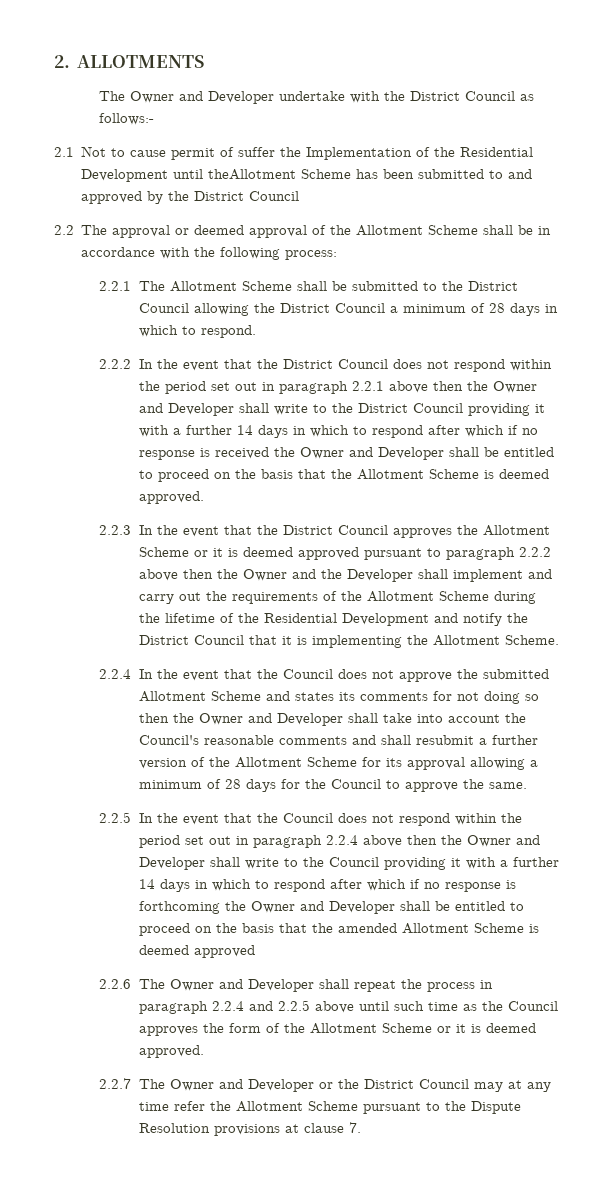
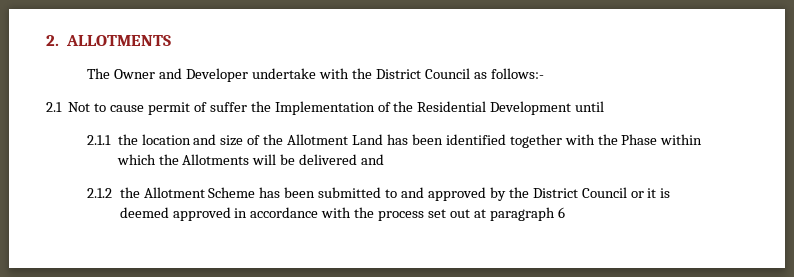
[208,169,297,180] theAllotment -> [87,134,703,148] [116,154,385,165] [87,187,205,198] // 2.1.1 the location and size of the Allotment Land has been identified together with the Phase within which the Allotments will be delivered and // 2.1.2 the Allotment
[54,225,552,238] [81,247,338,260] [99,281,518,292] [138,303,558,316] [138,325,256,338] [99,359,552,372] [138,381,537,394] [138,403,545,416] [138,425,538,438] [138,447,554,460] [138,469,549,482] [138,491,204,504] [99,525,550,538] [138,547,189,557] // 2.2 The approval or deemed approval of the Allotment Scheme shall be in accordance with the following process: // 2.2.1 The Allotment Scheme shall be submitted to the District Council allowing the District Council a minimum of 28 days in which to respond. // 2.2.2 In the event that the District Council does not respond within the period set out in paragraph 2.2.1 above then the Owner and Developer shall write to the District Council providing it with a further 14 days in which to respond after which if no response is received the Owner and Developer shall be entitled to proceed on the basis that the Allotment Scheme is deemed approved. // 2.2.3 In the event that the District Council approves the Allotment Scheme -> (627, 192) none
[363,547,551,560] [138,569,552,582] [138,591,536,604] [138,613,528,626] [138,635,559,648] [99,669,549,682] [138,691,539,704] [138,713,526,726] [138,735,538,745] [138,757,538,770] [138,779,527,792] [99,812,522,826] [138,835,540,848] [138,857,559,870] [138,879,516,892] [138,901,524,914] [138,923,539,936] [138,945,255,958] [99,979,493,992] [138,1000,558,1014] [138,1023,536,1036] [138,1045,204,1058] [99,1078,551,1092] [138,1101,521,1114] [138,1122,361,1136] pursuant to paragraph 2.2.2 above then the Owner and the Developer shall implement and carry out the requirements of the Allotment Scheme during the lifetime of the Residential Development and notify the District Council that it is implementing the Allotment Scheme. // 2.2.4 In the event that the Council does not approve the submitted Allotment Scheme and states its comments for not doing so then the Owner and Developer shall take into account the Council's reasonable comments and shall resubmit a further version of the Allotment Scheme for its approval allowing a minimum of 28 days for the Council to approve the same. // 2.2.5 In the event that the Council does not respond within the period set out in paragraph 2.2.4 above then the Owner and Developer shall write to the Council providing it with a further 14 days in which to respond after which if no response is forthcoming the Owner and Developer shall be entitled to proceed on the basis that the amended Allotment Scheme is deemed approved // 2.2.6 The Owner and Developer shall repeat the process in paragraph 2.2.4 and 2.2.5 above until such time as the Council approves the form of the Allotment Scheme or it is deemed approved. // 2.2.7 The Owner and Developer or the District Council may at any time refer the Allotment Scheme pursuant to the Dispute Resolution provisions at clause 7. -> [234,207,565,221] in accordance with the process set out at paragraph 6

